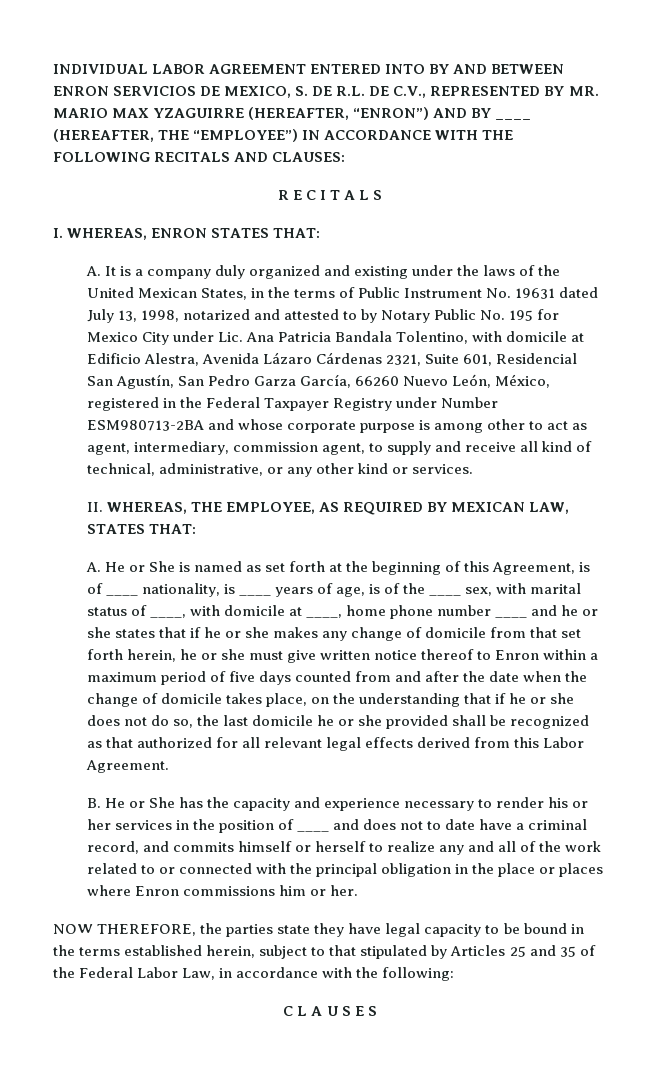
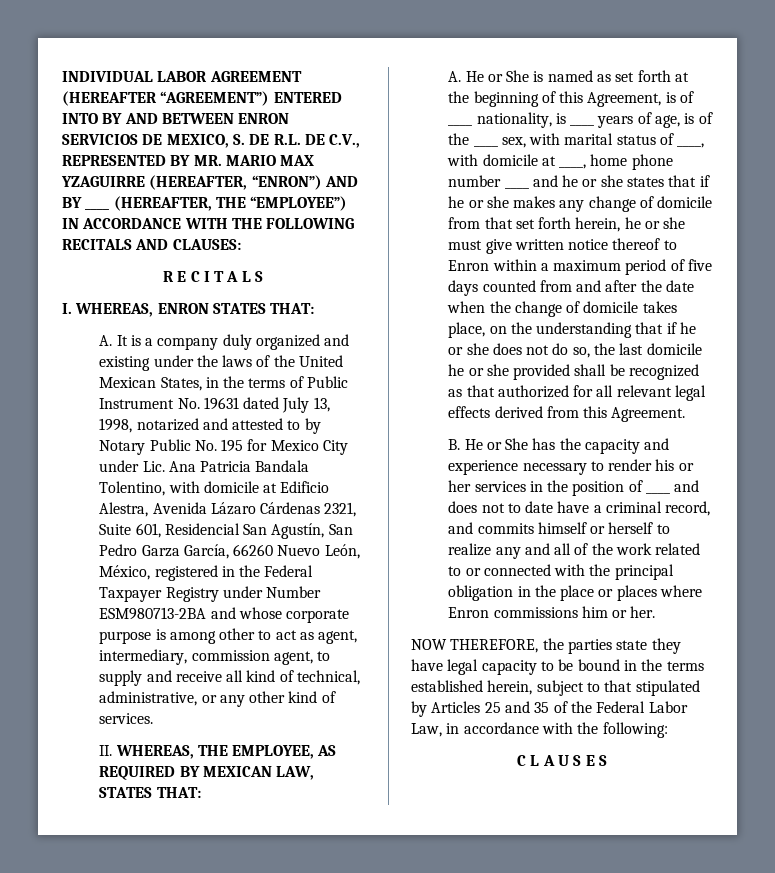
(307, 69) none -> [62,91,270,106] (HEREAFTER “AGREEMENT”)
[391,467,408,474] or -> [321,691,336,703] of
[543,737,585,748] Labor -> (608, 412) none

